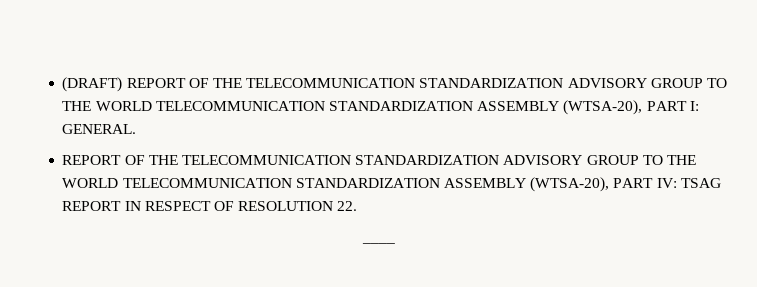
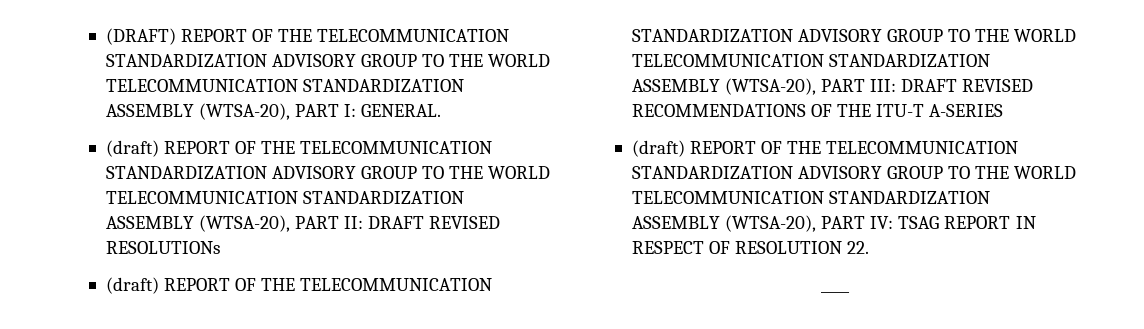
(137, 129) none -> [105,140,493,157] [105,166,551,179] [105,191,464,204] [105,215,501,232] [105,241,220,254] [105,277,493,294] [631,29,1077,42] [631,54,990,67] [631,78,1034,95] [631,104,1004,117] [631,140,685,157] (draft) REPORT OF THE TELECOMMUNICATION STANDARDIZATION ADVISORY GROUP TO THE WORLD TELECOMMUNICATION STANDARDIZATION ASSEMBLY (WTSA-20), PART II: DRAFT REVISED RESOLUTIONs // (draft) REPORT OF THE TELECOMMUNICATION STANDARDIZATION ADVISORY GROUP TO THE WORLD TELECOMMUNICATION STANDARDIZATION ASSEMBLY (WTSA-20), PART III: DRAFT REVISED RECOMMENDATIONS OF THE ITU-T A-SERIES // (draft)

